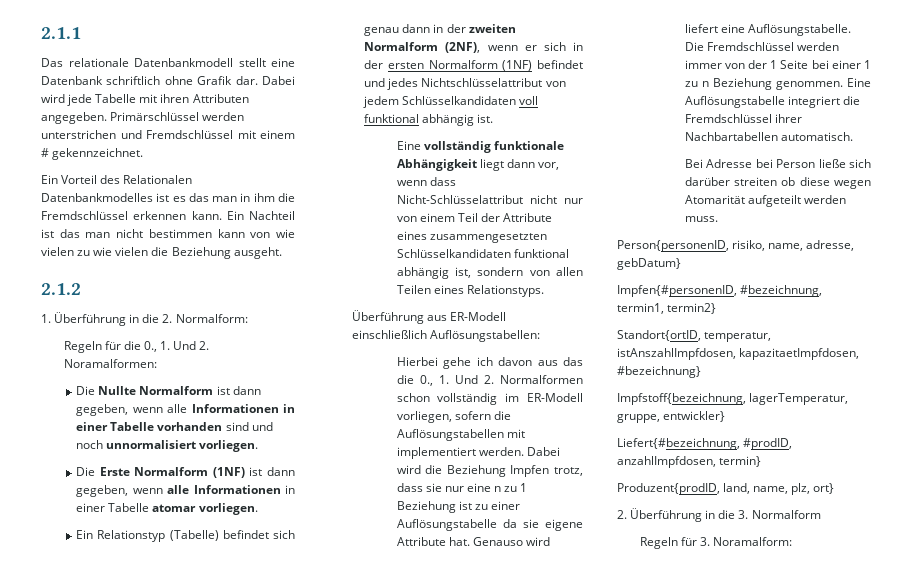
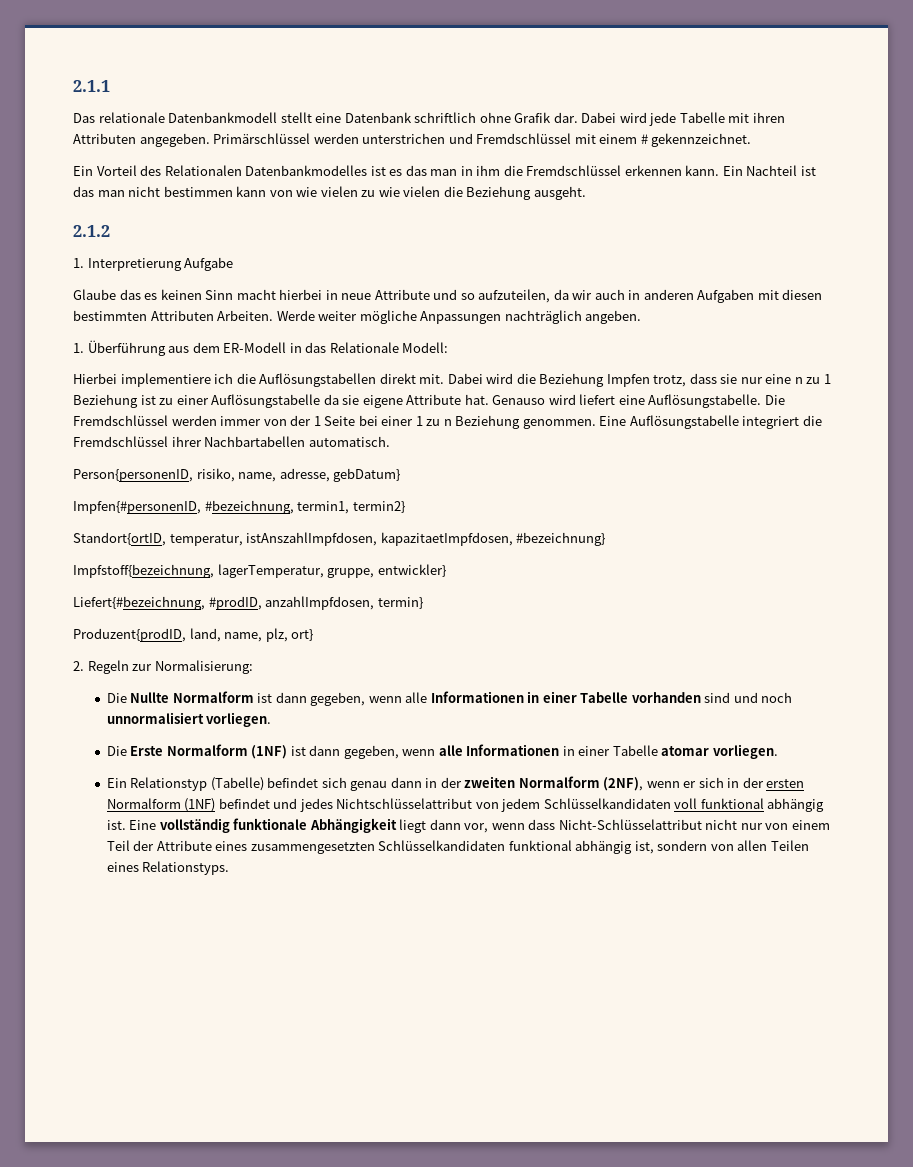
[54,312,248,326] [63,341,210,353] [63,359,157,368] Überführung in die 2. Normalform: // Regeln für die 0., 1. Und 2. Noramalformen: -> [87,257,234,271] [73,289,823,303] [73,310,642,324] [73,340,449,356] [73,373,831,387] [73,394,785,408] [73,415,822,429] [73,436,390,447] [73,468,401,482] [73,500,405,514] [73,532,606,546] [73,564,446,578] [73,596,423,610] [73,628,314,642] [73,660,253,674] Interpretierung Aufgabe // Glaube das es keinen Sinn macht hierbei in neue Attribute und so aufzuteilen, da wir auch in anderen Aufgaben mit diesen bestimmten Attributen Arbeiten. Werde weiter mögliche Anpassungen nachträglich angeben. // 1. Überführung aus dem ER-Modell in das Relationale Modell: // Hierbei implementiere ich die Auflösungstabellen direkt mit. Dabei wird die Beziehung Impfen trotz, dass sie nur eine n zu 1 Beziehung ist zu einer Auflösungstabelle da sie eigene Attribute hat. Genauso wird liefert eine Auflösungstabelle. Die Fremdschlüssel werden immer von der 1 Seite bei einer 1 zu n Beziehung genommen. Eine Auflösungstabelle integriert die Fremdschlüssel ihrer Nachbartabellen automatisch. // Person{personenID, risiko, name, adresse, gebDatum} // Impfen{#personenID, #bezeichnung, termin1, termin2} // Standort{ortID, temperatur, istAnszahlImpfdosen, kapazitaetImpfdosen, #bezeichnung} // Impfstoff{bezeichnung, lagerTemperatur, gruppe, entwickler} // Liefert{#bezeichnung, #prodID, anzahlImpfdosen, termin} // Produzent{prodID, land, name, plz, ort} // 2. Regeln zur Normalisierung:
(494, 118) // -> (126, 825) none
[351,310,506,324] [351,330,540,342] [396,357,583,369] [396,375,583,386] [396,393,583,405] [396,411,511,423] [396,429,525,441] [396,447,560,459] [396,465,583,477] [396,483,528,492] [396,501,520,513] [396,519,583,531] [396,537,550,546] [684,24,851,36] [684,42,839,51] [684,60,871,69] [684,78,871,90] [684,96,860,108] [684,114,802,123] [684,132,853,141] [684,159,871,168] [684,177,871,189] [684,195,846,207] [684,216,718,222] [617,240,855,252] [617,258,681,270] [617,285,823,297] [617,303,717,314] [617,330,772,342] [617,348,860,360] [617,366,701,378] [617,393,849,405] [617,411,726,423] [617,438,793,450] [617,456,762,468] [617,483,835,495] [617,508,821,522] [639,537,792,549] // Überführung aus ER-Modell einschließlich Auflösungstabellen: // Hierbei gehe ich davon aus das die 0., 1. Und 2. Normalformen schon vollständig im ER-Modell vorliegen, sofern die Auflösungstabellen mit implementiert werden. Dabei wird die Beziehung Impfen trotz, dass sie nur eine n zu 1 Beziehung ist zu einer Auflösungstabelle da sie eigene Attribute hat. Genauso wird liefert eine Auflösungstabelle. Die Fremdschlüssel werden immer von der 1 Seite bei einer 1 zu n Beziehung genommen. Eine Auflösungstabelle integriert die Fremdschlüssel ihrer Nachbartabellen automatisch. // Bei Adresse bei Person ließe sich darüber streiten ob diese wegen Atomarität aufgeteilt werden muss. // Person{personenID, risiko, name, adresse, gebDatum} // Impfen{#personenID, #bezeichnung, termin1, termin2} // Standort{ortID, temperatur, istAnszahlImpfdosen, kapazitaetImpfdosen, #bezeichnung} // Impfstoff{bezeichnung, lagerTemperatur, gruppe, entwickler} // Liefert{#bezeichnung, #prodID, anzahlImpfdosen, termin} // Produzent{prodID, land, name, plz, ort} // 2. Überführung in die 3. Normalform // Regeln für 3. Noramalform: -> (230, 868) none

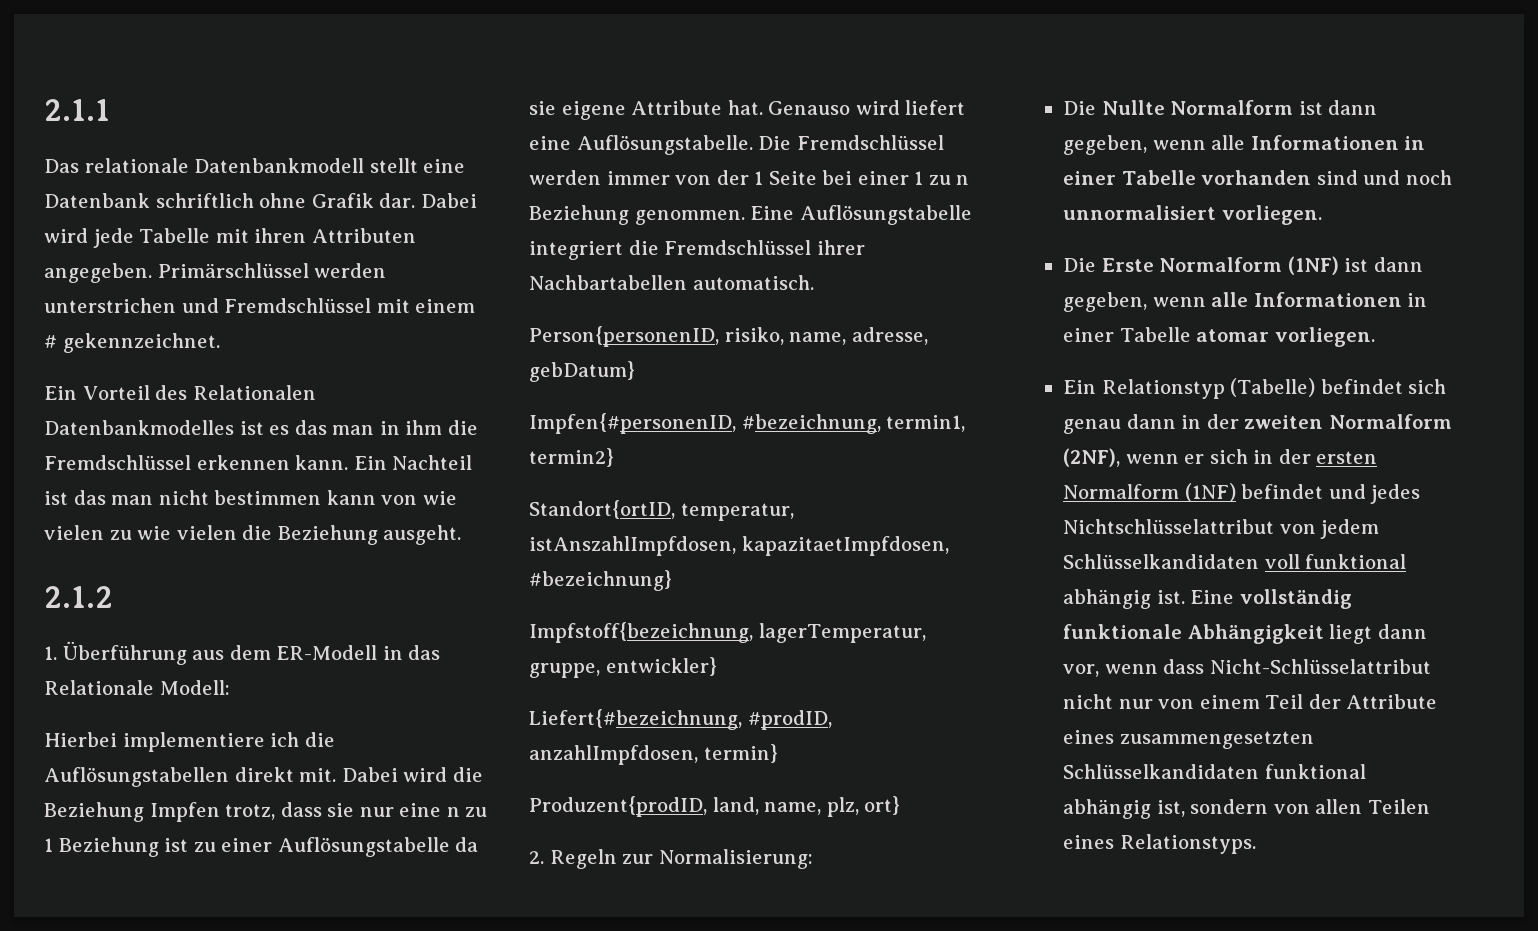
[73,257,234,271] [73,289,823,303] [73,310,642,324] // 1. Interpretierung Aufgabe // Glaube das es keinen Sinn macht hierbei in neue Attribute und so aufzuteilen, da wir auch in anderen Aufgaben mit diesen bestimmten Attributen Arbeiten. Werde weiter mögliche Anpassungen nachträglich angeben. -> (113, 597) none

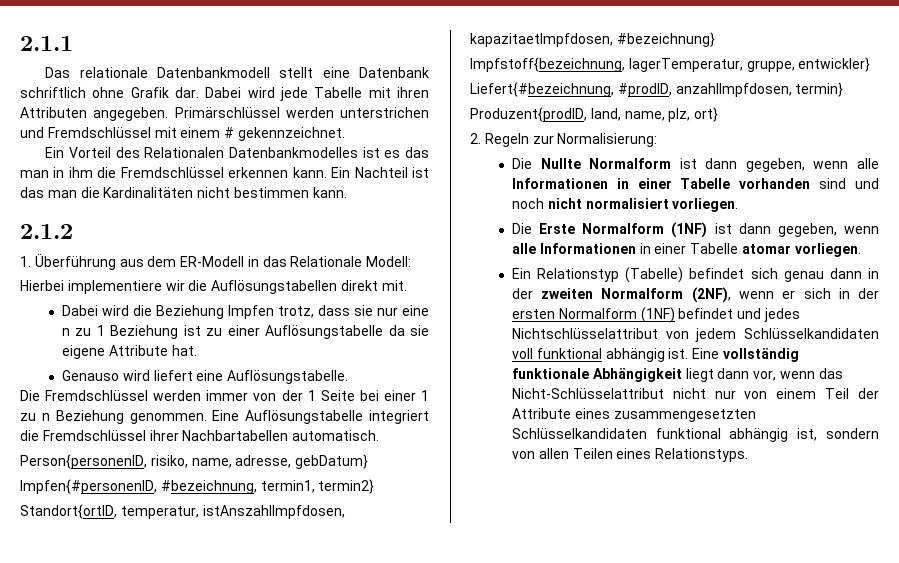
[158,490,457,505] [44,525,462,545] nicht bestimmen kann von wie vielen zu wie vielen die Beziehung ausgeht. -> [80,187,347,198] die Kardinalitäten nicht bestimmen kann.
[270,732,300,747] ich -> [165,280,185,291] wir
(337, 775) none -> (407, 285) //
(763, 107) none -> (197, 350) //
(753, 145) none -> (349, 377) //
[1063,205,1217,220] unnormalisiert -> [547,198,669,209] nicht normalisiert
[1163,659,1205,674] dass -> [818,368,843,379] das

